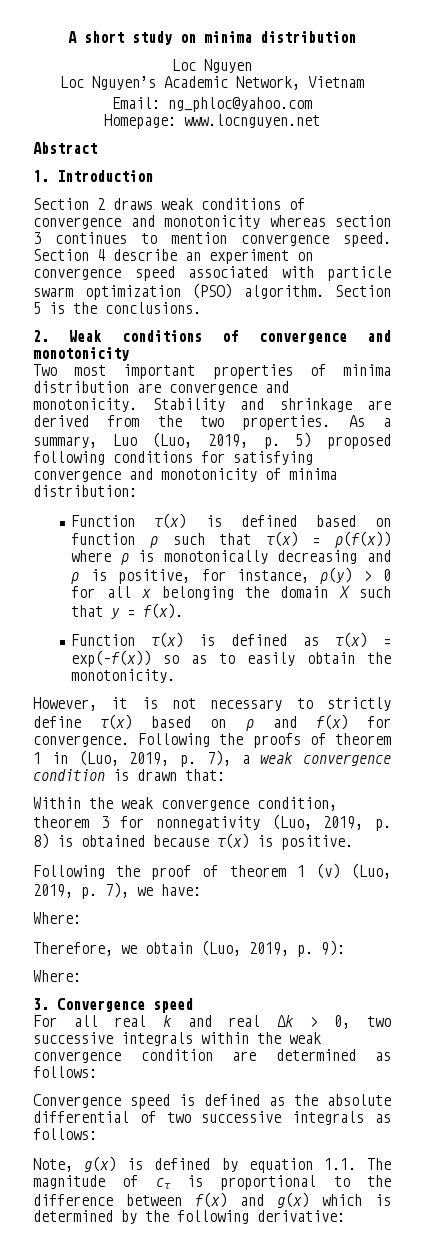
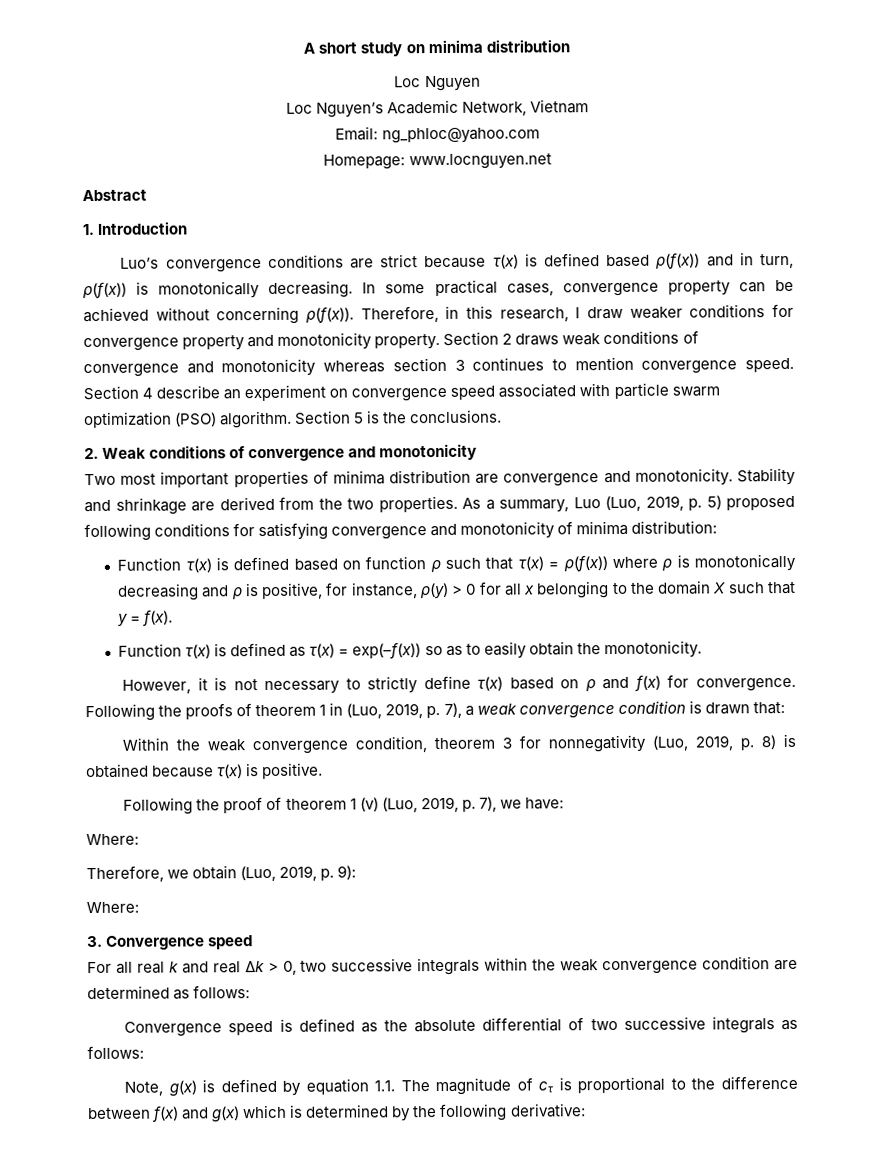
(153, 176) none -> [120,252,794,273] [82,279,795,300] [83,303,794,325] [83,332,441,352] Luo’s convergence conditions are strict because τ(x) is defined based ρ(f(x)) and in turn, ρ(f(x)) is monotonically decreasing. In some practical cases, convergence property can be achieved without concerning ρ(f(x)). Therefore, in this research, I draw weaker conditions for convergence property and monotonicity property.
(234, 593) none -> [611,582,628,595] to

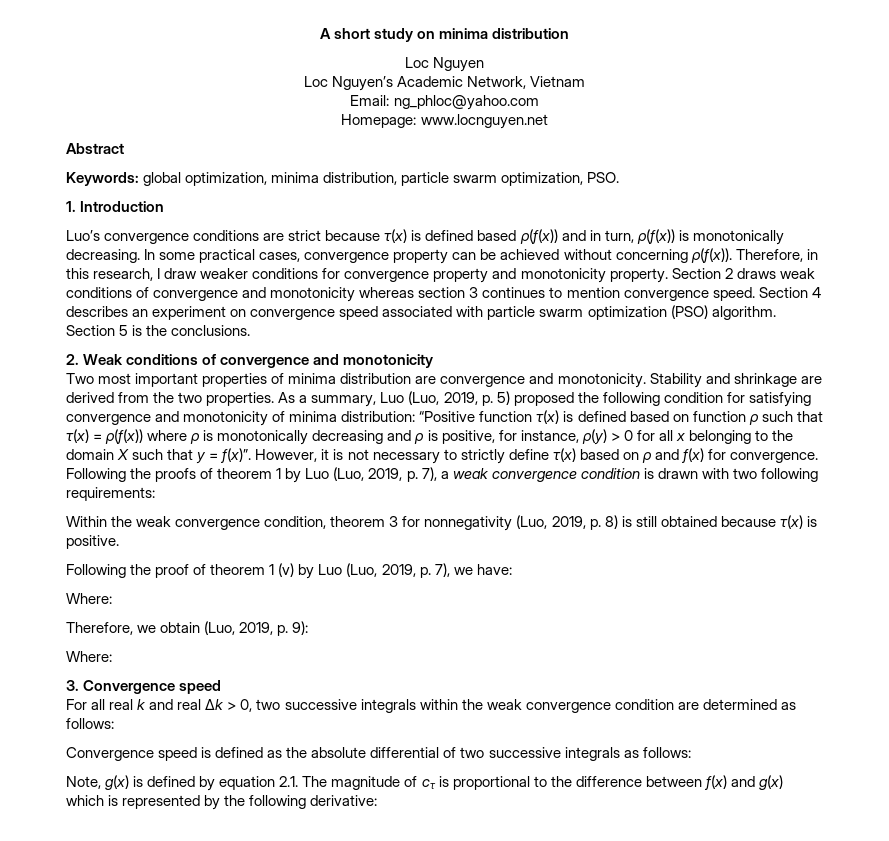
(147, 195) none -> [66,172,620,186] // Keywords: global optimization, minima distribution, particle swarm optimization, PSO.
[156,385,221,399] describe -> [66,306,128,317] describes
[84,523,231,542] following conditions -> [577,392,723,406] the following condition
[117,557,182,571] // Function -> [419,411,533,422] “Positive function
[142,609,174,627] [118,640,702,660] f(x). // Function τ(x) is defined as τ(x) = exp(–f(x)) so as to easily obtain the monotonicity. // -> [220,448,252,463] f(x)”.
[329,702,344,716] in -> [285,468,330,483] by Luo
[752,702,785,715] that: -> [701,468,818,482] [66,487,155,501] with two following requirements:
(797, 740) none -> [635,516,657,527] still
(379, 804) none -> [298,564,343,579] by Luo
[374,1080,396,1092] 1.1. -> [279,776,299,787] 2.1.
[305,1104,390,1118] determined -> [122,795,201,809] represented

